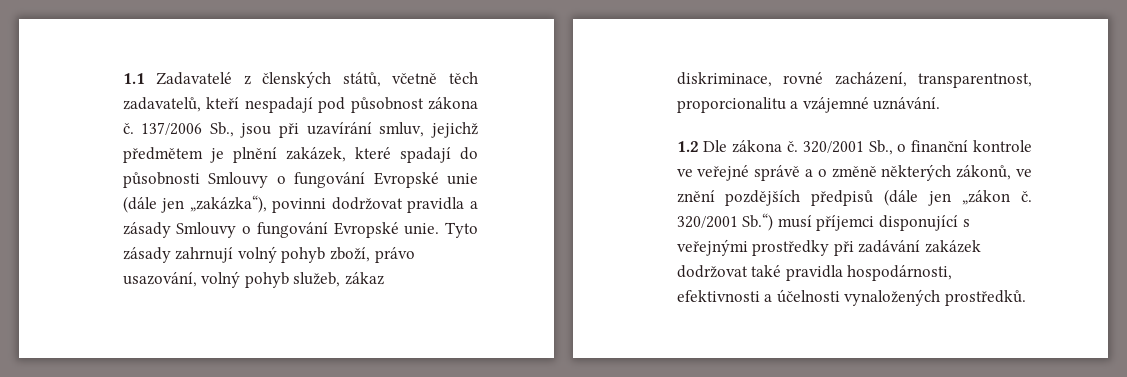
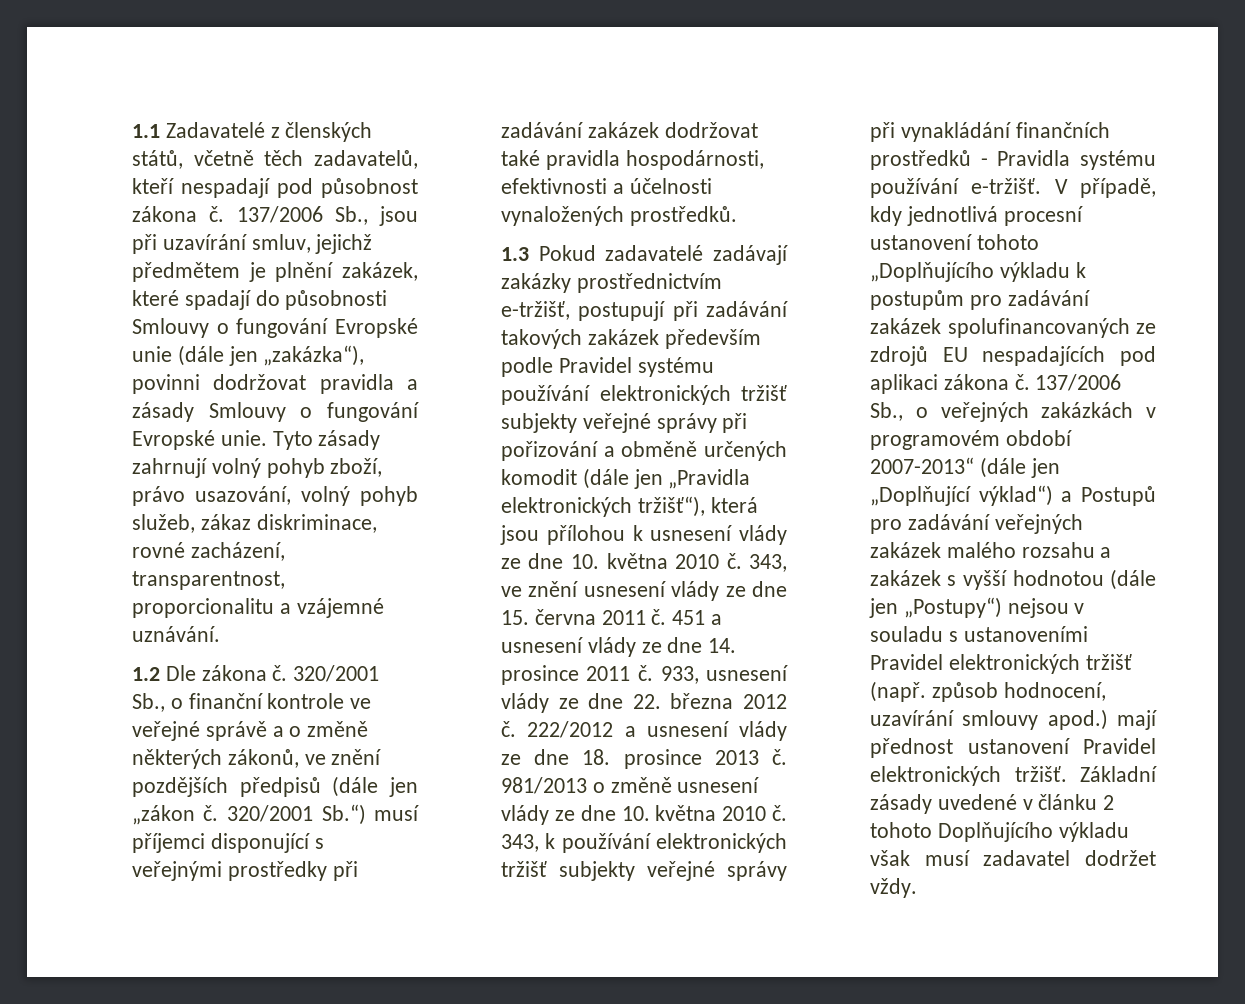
(1026, 298) none -> [500,245,788,265] [500,273,722,293] [500,301,788,321] [500,329,761,349] [500,357,714,377] [500,385,787,405] [500,413,748,433] [500,441,787,461] [500,468,751,489] [500,496,758,517] [499,525,787,545] [500,553,787,572] [500,581,787,601] [500,609,723,625] [500,637,737,657] [500,665,788,685] [500,693,787,713] [500,721,787,741] [500,749,787,769] [500,777,760,794] [500,805,787,825] [500,833,787,853] [500,861,787,881] [869,122,1110,142] [869,150,1156,170] [869,178,1156,198] [869,206,1083,226] [869,234,1039,250] [869,262,1086,282] [869,290,1090,310] [869,318,1156,338] [869,346,1156,366] [869,374,1122,394] [869,402,1156,422] [869,430,1072,450] [869,457,1060,478] [869,485,1156,506] [869,514,1083,534] [869,542,1112,558] [869,569,1156,590] [868,597,1085,618] [869,626,1088,642] [869,654,1132,674] [869,681,1106,702] [869,709,1157,730] [869,738,1156,758] [869,766,1157,786] [869,794,1115,814] [869,822,1129,842] [869,850,1156,866] [869,878,917,898] // 1.3 Pokud zadavatelé zadávají zakázky prostřednictvím e-tržišť, postupují při zadávání takových zakázek především podle Pravidel systému používání elektronických tržišť subjekty veřejné správy při pořizování a obměně určených komodit (dále jen „Pravidla elektronických tržišť“), která jsou přílohou k usnesení vlády ze dne 10. května 2010 č. 343, ve znění usnesení vlády ze dne 15. června 2011 č. 451 a usnesení vlády ze dne 14. prosince 2011 č. 933, usnesení vlády ze dne 22. března 2012 č. 222/2012 a usnesení vlády ze dne 18. prosince 2013 č. 981/2013 o změně usnesení vlády ze dne 10. května 2010 č. 343, k používání elektronických tržišť subjekty veřejné správy při vynakládání finančních prostředků - Pravidla systému používání e-tržišť. V případě, kdy jednotlivá procesní ustanovení tohoto „Doplňujícího výkladu k postupům pro zadávání zakázek spolufinancovaných ze zdrojů EU nespadajících pod aplikaci zákona č. 137/2006 Sb., o veřejných zakázkách v programovém období 2007-2013“ (dále jen „Doplňující výklad“) a Postupů pro zadávání veřejných zakázek malého rozsahu a zakázek s vyšší hodnotou (dále jen „Postupy“) nejsou v souladu s ustanoveními Pravidel elektronických tržišť (např. způsob hodnocení, uzavírání smlouvy apod.) mají přednost ustanovení Pravidel elektronických tržišť. Základní zásady uvedené v článku 2 tohoto Doplňujícího výkladu však musí zadavatel dodržet vždy.

